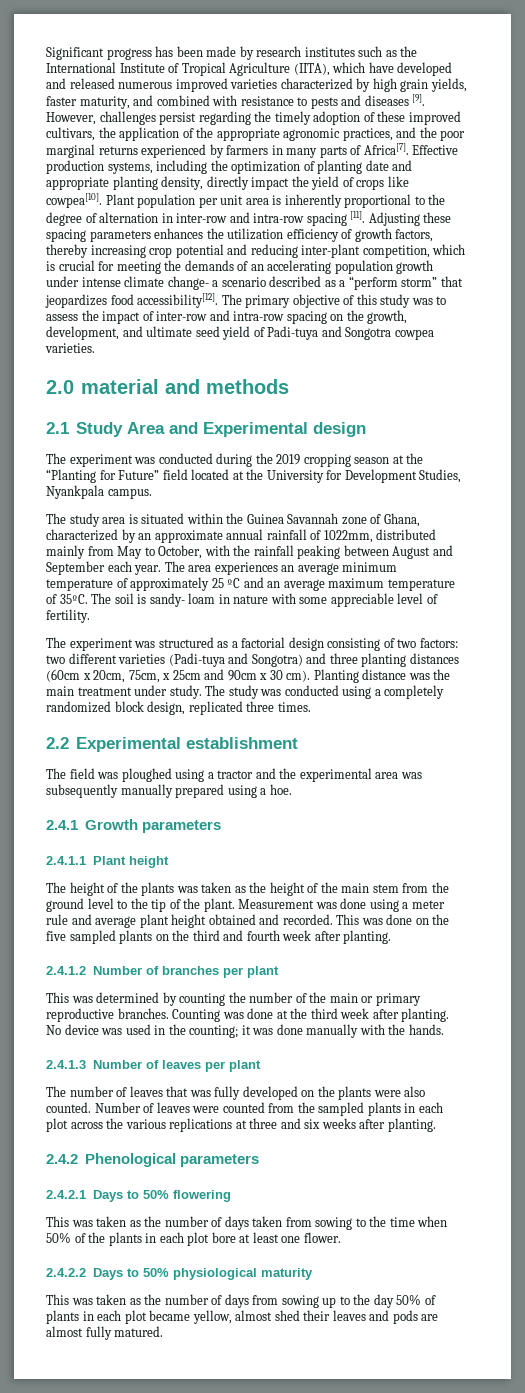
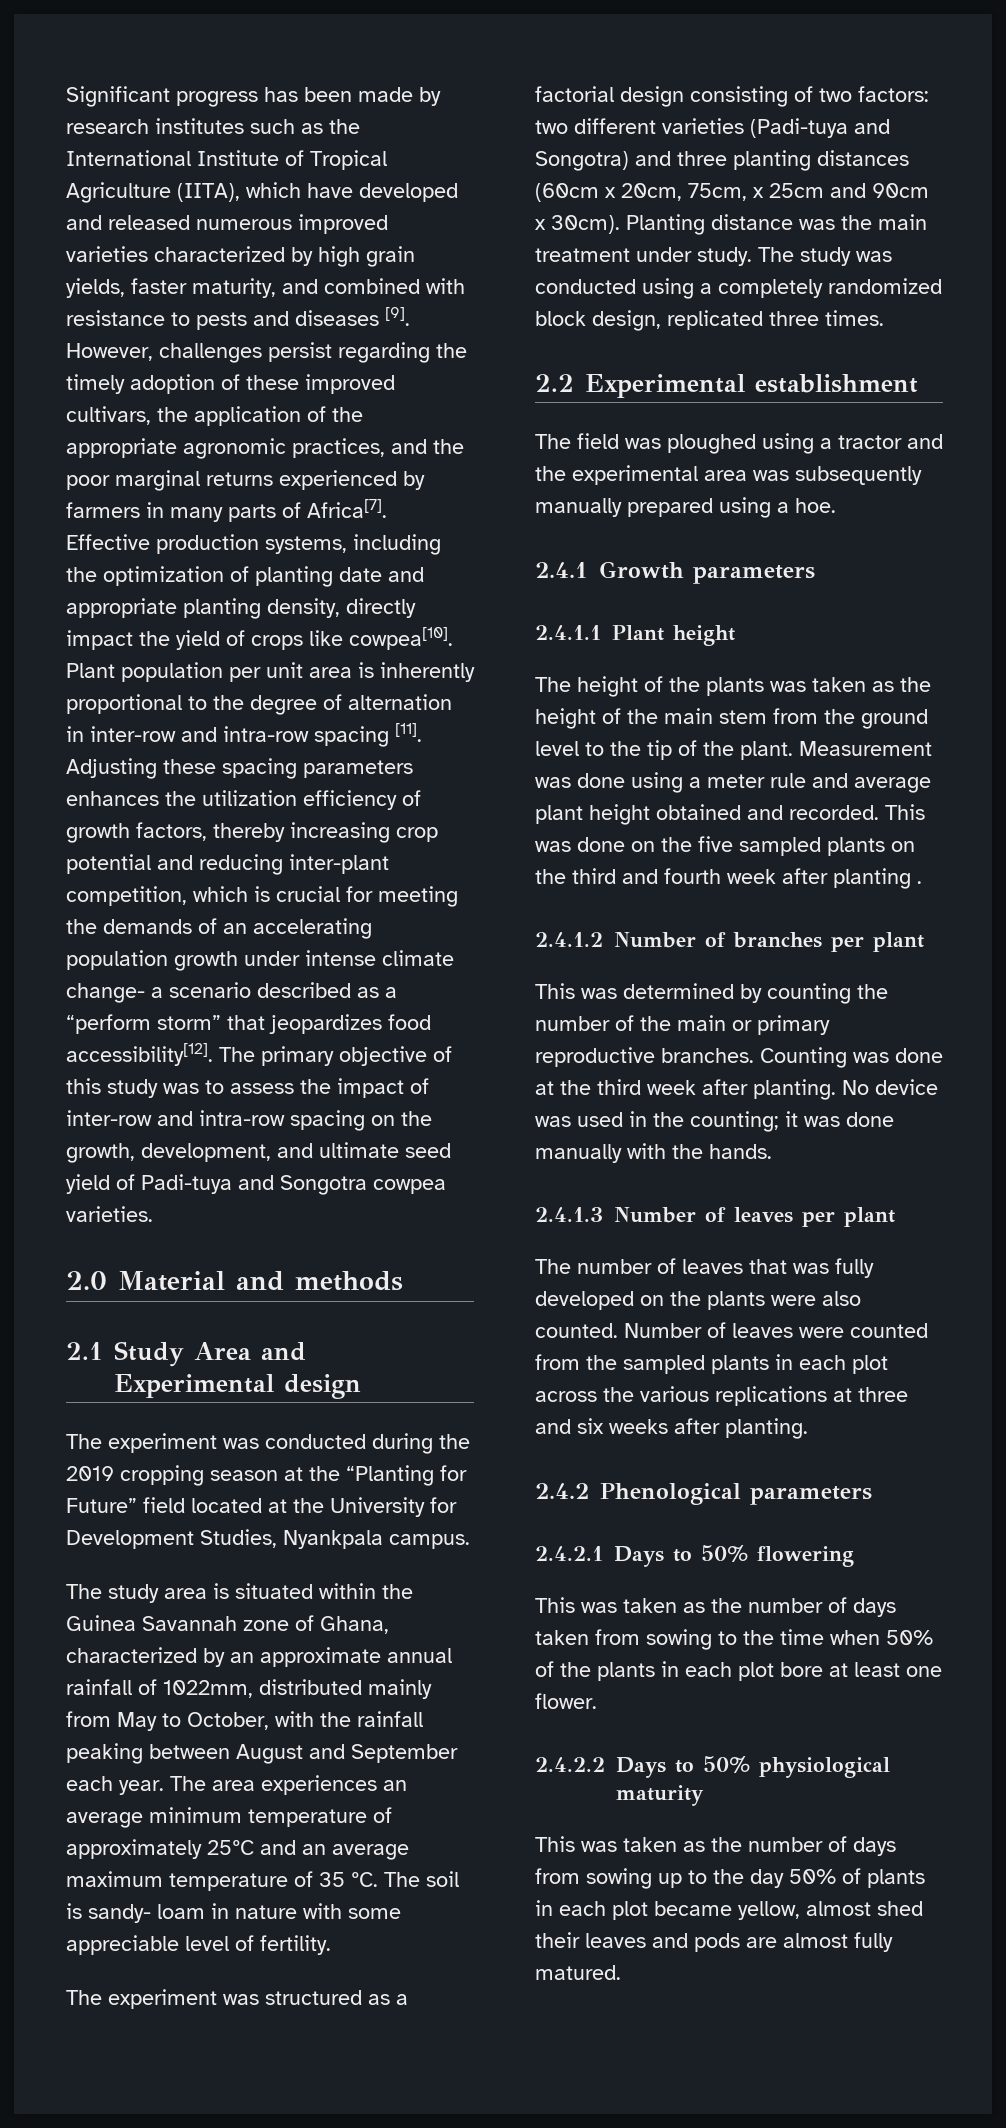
[80,379,159,394] material -> [118,1271,225,1291] Material
[211,578,241,588] 25 ºC -> [207,1840,254,1855] 25ºC
[59,594,88,604] 35ºC. -> [319,1872,378,1887] 35 ºC.
[269,670,311,682] 30 cm). -> [551,215,620,234] 30cm).
[343,930,392,944] planting. -> [833,868,922,889] planting .

